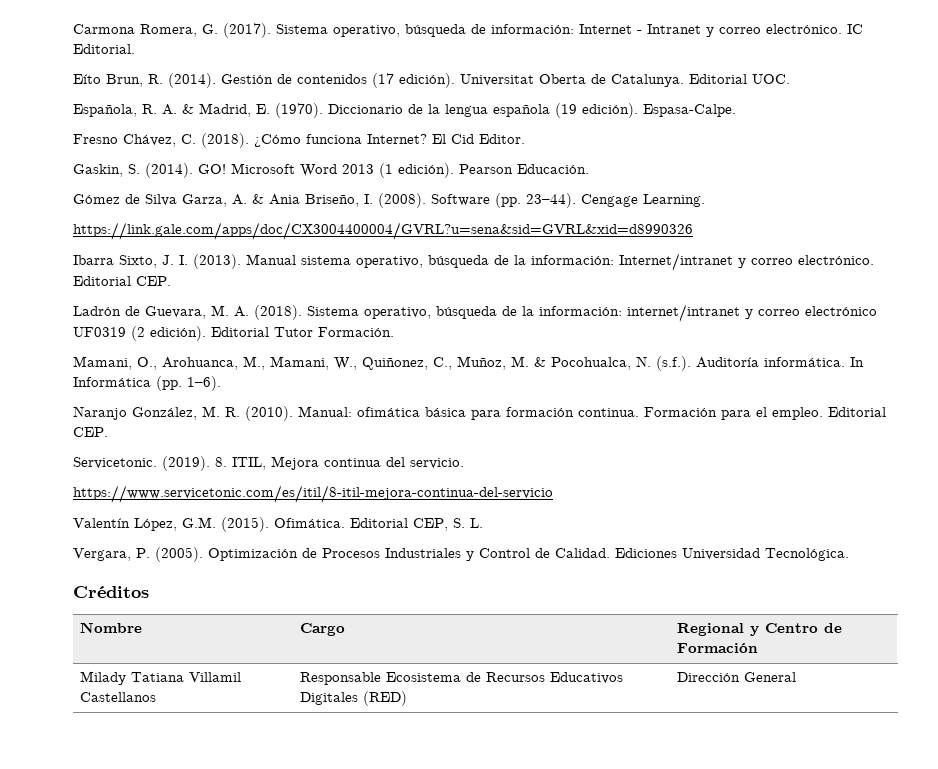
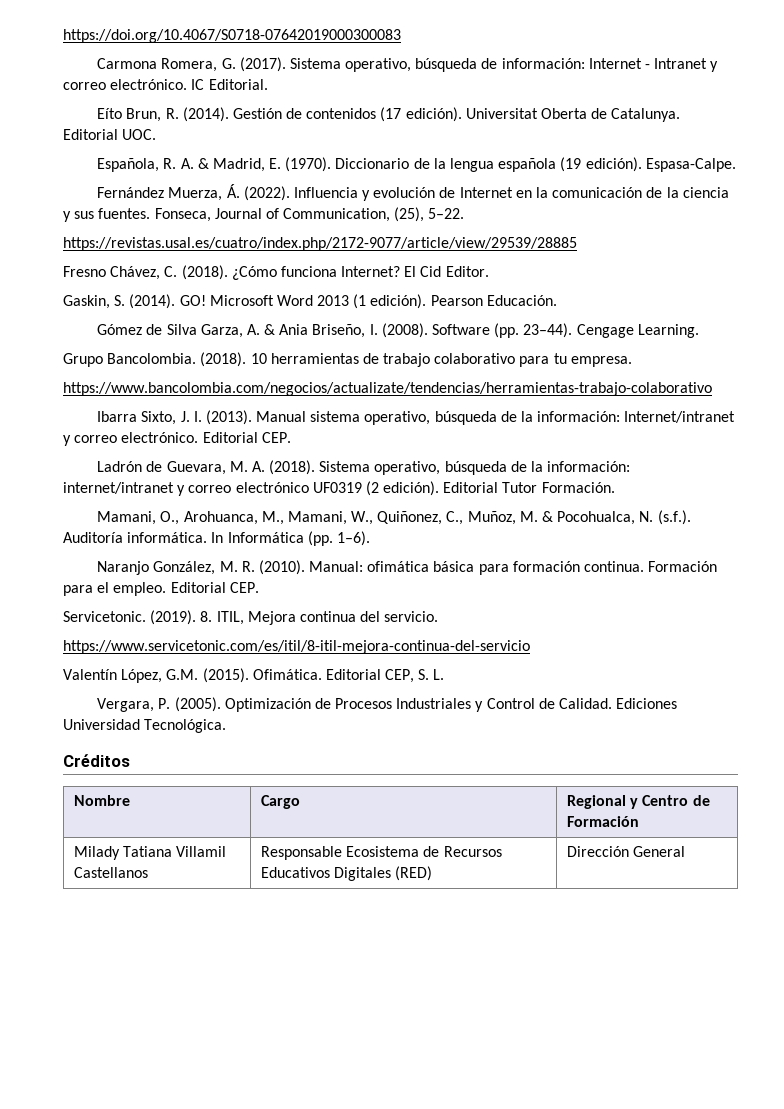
(73, 29) none -> [63,29,401,43] https://doi.org/10.4067/S0718-07642019000300083 //
(736, 110) none -> [97,184,729,201] [63,207,465,222] [63,237,577,251] // Fernández Muerza, Á. (2022). Influencia y evolución de Internet en la comunicación de la ciencia y sus fuentes. Fonseca, Journal of Communication, (25), 5–22. // https://revistas.usal.es/cuatro/index.php/2172-9077/article/view/29539/28885
[73,222,693,240] https://link.gale.com/apps/doc/CX3004400004/GVRL?u=sena&sid=GVRL&xid=d8990326 -> [63,352,632,367] [63,382,712,396] Grupo Bancolombia. (2018). 10 herramientas de trabajo colaborativo para tu empresa. // https://www.bancolombia.com/negocios/actualizate/tendencias/herramientas-trabajo-colaborativo

